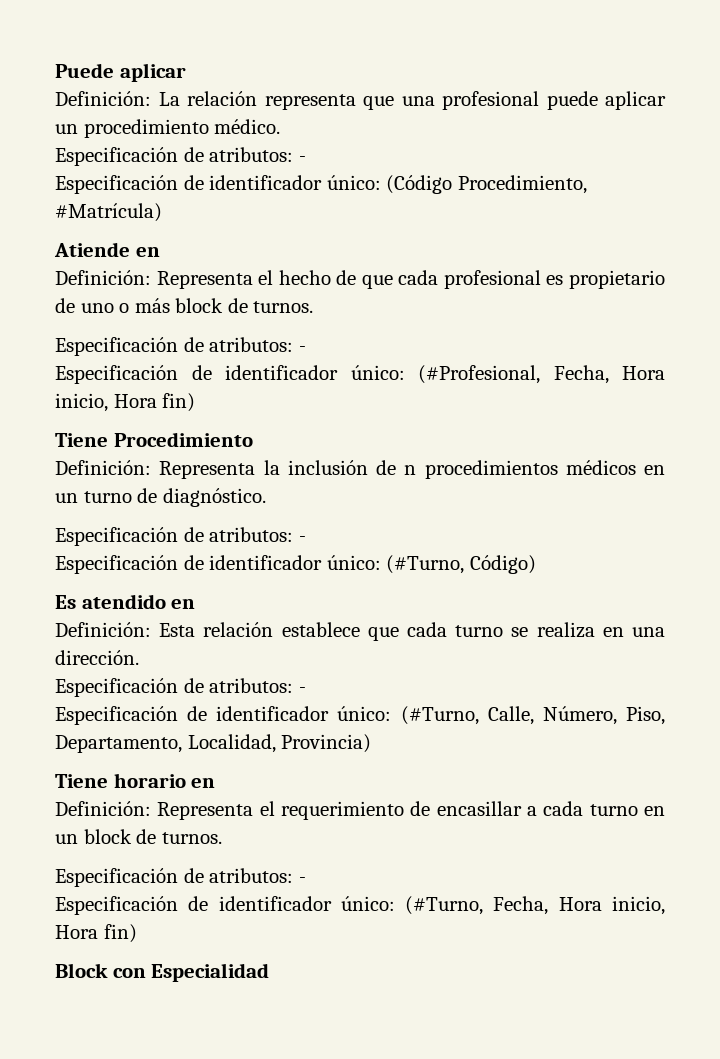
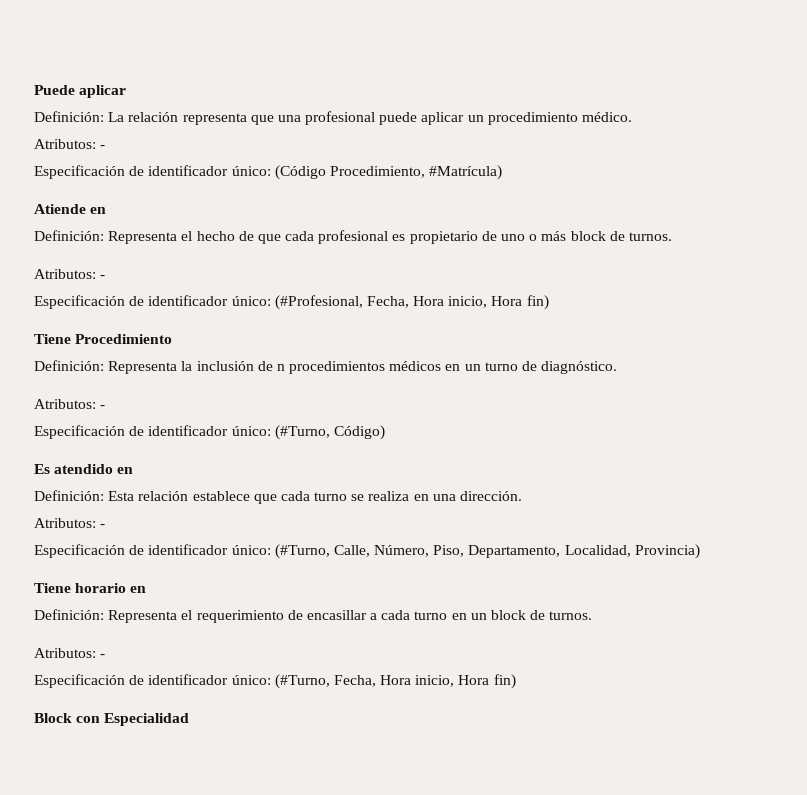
[55,147,294,166] Especificación de atributos: -> [34,139,96,149] Atributos:
[55,337,294,356] Especificación de atributos: -> [34,269,96,279] Atributos:
[55,527,294,546] Especificación de atributos: -> [34,399,96,409] Atributos:
[55,678,294,697] Especificación de atributos: -> [34,518,96,528] Atributos:
[55,868,294,887] Especificación de atributos: -> [34,648,96,658] Atributos:

